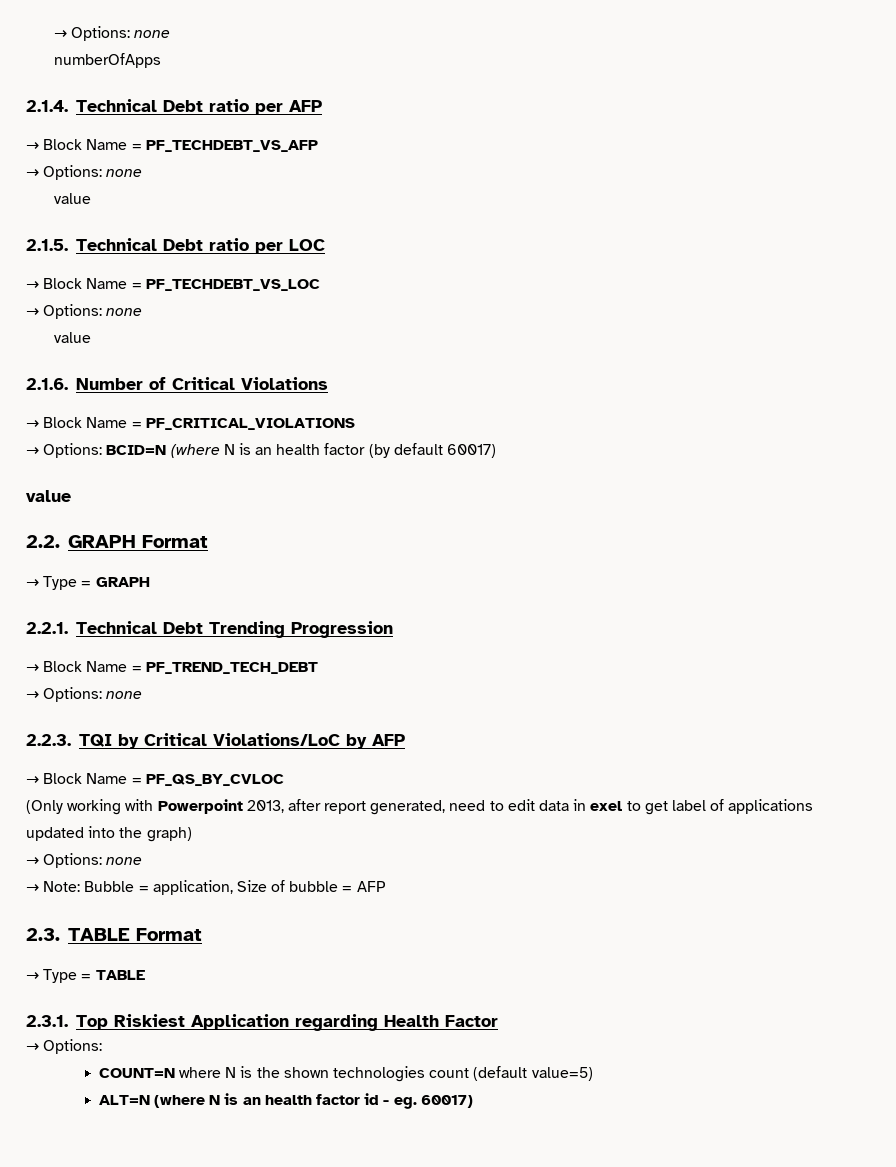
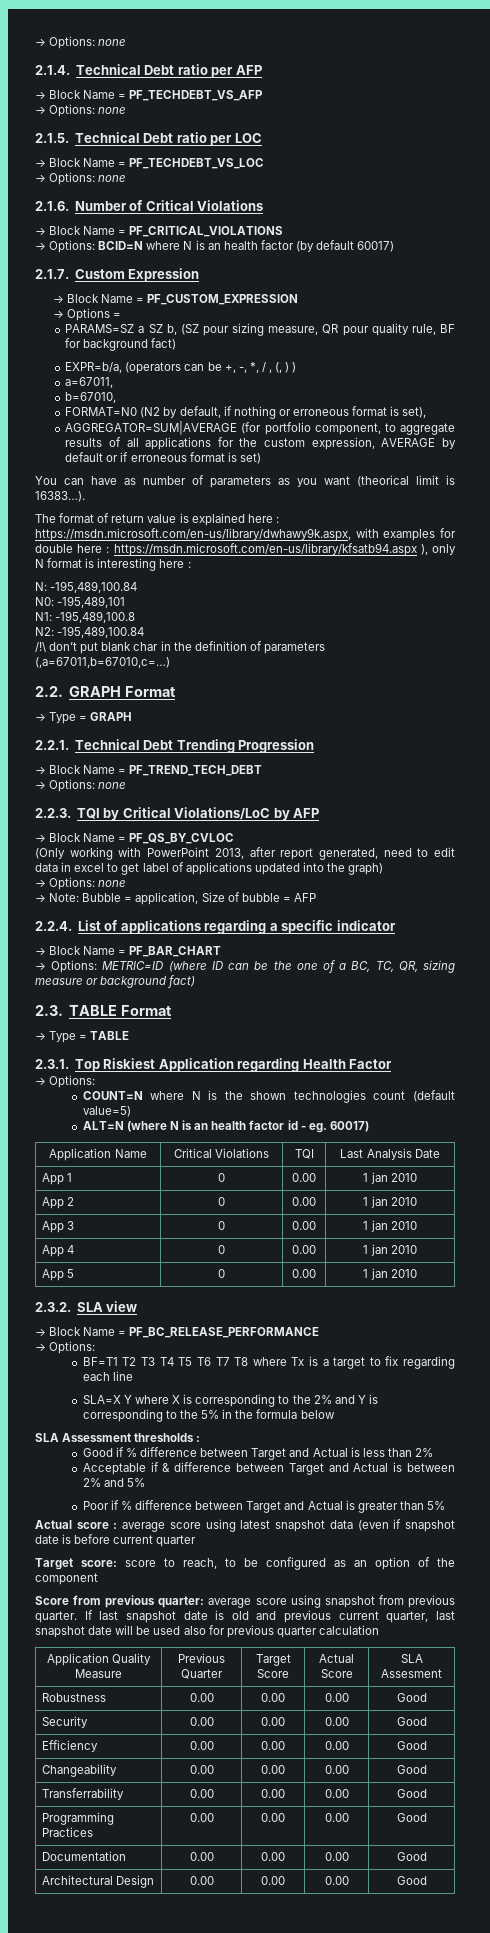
[53,26,171,41] [53,53,161,68] → Options: none // numberOfApps -> [35,36,127,49] → Options: none
[53,193,91,204] // value -> (127, 110) none
[53,332,91,343] // value -> (127, 178) none
[170,444,220,458] (where -> [146,241,181,250] where
[26,490,71,502] value -> [35,268,200,282] [52,294,299,305] [52,308,121,321] [65,323,455,336] [65,338,177,351] [65,362,297,374] [65,377,114,388] [65,392,117,403] [65,406,427,419] [65,421,455,435] [65,437,457,450] [65,452,261,464] [35,475,455,488] [35,491,85,502] [35,513,279,526] [35,528,457,541] [35,543,456,556] [35,558,191,571] [35,581,138,593] [35,596,126,608] [35,611,136,623] [35,626,145,638] [35,641,325,654] [35,657,170,668] 2.1.7. Custom Expression // → Block Name = PF_CUSTOM_EXPRESSION // → Options = // PARAMS=SZ a SZ b, (SZ pour sizing measure, QR pour quality rule, BF for background fact) // EXPR=b/a, (operators can be +, -, *, / , (, ) ) // a=67011, // b=67010, // FORMAT=N0 (N2 by default, if nothing or erroneous format is set), // AGGREGATOR=SUM|AVERAGE (for portfolio component, to aggregate results of all applications for the custom expression, AVERAGE by default or if erroneous format is set) // You can have as number of parameters as you want (theorical limit is 16383…). // The format of return value is explained here : https://msdn.microsoft.com/en-us/library/dwhawy9k.aspx, with examples for double here : https://msdn.microsoft.com/en-us/library/kfsatb94.aspx ), only N format is interesting here : // N: -195,489,100.84 // N0: -195,489,101 // N1: -195,489,100.8 // N2: -195,489,100.84 // /!\ don’t put blank char in the definition of parameters (,a=67011,b=67010,c=…)
[157,799,243,814] Powerpoint -> [147,847,210,857] PowerPoint
[590,801,623,811] exel -> [74,863,105,872] excel
(386, 886) none -> [35,920,396,934] [35,946,222,957] [35,960,456,973] [35,975,196,988] // 2.2.4. List of applications regarding a specific indicator // → Block Name = PF_BAR_CHART // → Options: METRIC=ID (where ID can be the one of a BC, TC, QR, sizing measure or background fact)
(473, 1101) none -> [49,1148,147,1161] [173,1148,270,1158] [294,1149,314,1159] [340,1148,440,1160] [41,1173,72,1185] [218,1173,225,1182] [292,1173,316,1182] [363,1172,417,1184] [41,1197,74,1209] [218,1197,225,1206] [292,1197,316,1206] [363,1196,417,1208] [41,1221,74,1233] [218,1221,225,1230] [292,1221,316,1230] [363,1220,417,1232] [41,1245,74,1257] [218,1245,225,1254] [292,1245,316,1254] [363,1244,417,1256] [41,1269,74,1281] [218,1269,225,1278] [292,1269,316,1278] [363,1268,417,1280] [35,1301,138,1312] [35,1327,320,1338] [35,1341,96,1354] [82,1356,456,1369] [82,1371,133,1381] [82,1394,378,1407] [82,1409,335,1422] [35,1433,201,1442] [82,1447,433,1460] [82,1462,455,1475] [82,1478,146,1487] [82,1500,445,1513] [35,1519,455,1532] [35,1534,197,1547] [35,1557,455,1570] [35,1573,98,1585] [35,1595,455,1608] [35,1610,455,1623] [35,1625,379,1638] [46,1653,152,1666] [75,1669,122,1678] [178,1653,225,1663] [181,1669,223,1679] [255,1654,291,1666] [257,1669,289,1678] [319,1654,354,1663] [320,1669,353,1678] [400,1654,423,1663] [381,1669,442,1678] [41,1693,106,1702] [189,1693,214,1702] [261,1693,285,1702] [324,1693,349,1702] [396,1693,427,1702] [41,1716,88,1728] [189,1717,214,1726] [261,1717,285,1726] [324,1717,349,1726] [396,1717,427,1726] [41,1740,98,1752] [189,1741,214,1750] [261,1741,285,1750] [324,1741,349,1750] [396,1741,427,1750] [41,1764,117,1777] [189,1765,214,1774] [261,1765,285,1774] [324,1765,349,1774] [396,1765,427,1774] [41,1788,124,1800] [189,1789,214,1798] [261,1789,285,1798] [324,1789,349,1798] [396,1789,427,1798] [41,1812,114,1825] [41,1827,93,1837] [189,1813,214,1822] [261,1813,285,1822] [324,1813,349,1822] [396,1813,427,1822] [41,1851,126,1861] [189,1852,214,1861] [261,1852,285,1861] [324,1852,349,1861] [396,1852,427,1861] [41,1875,154,1888] [189,1876,214,1885] [261,1876,285,1885] [324,1876,349,1885] [396,1876,427,1885] // Application Name | Critical Violations | TQI | Last Analysis Date // App 1 | 0 | 0.00 | 1 jan 2010 // App 2 | 0 | 0.00 | 1 jan 2010 // App 3 | 0 | 0.00 | 1 jan 2010 // App 4 | 0 | 0.00 | 1 jan 2010 // App 5 | 0 | 0.00 | 1 jan 2010 // 2.3.2. SLA view // → Block Name = PF_BC_RELEASE_PERFORMANCE // → Options: // BF=T1 T2 T3 T4 T5 T6 T7 T8 where Tx is a target to fix regarding each line // SLA=X Y where X is corresponding to the 2% and Y is corresponding to the 5% in the formula below // SLA Assessment thresholds : // Good if % difference between Target and Actual is less than 2% // Acceptable if & difference between Target and Actual is between 2% and 5% // Poor if % difference between Target and Actual is greater than 5% // Actual score : average score using latest snapshot data (even if snapshot date is before current quarter // Target score: score to reach, to be configured as an option of the component // Score from previous quarter: average score using snapshot from previous quarter. If last snapshot date is old and previous current quarter, last snapshot date will be used also for previous quarter calculation // Application Quality Measure | Previous Quarter | Target Score | Actual Score | SLA Assesment // Robustness | 0.00 | 0.00 | 0.00 | Good // Security | 0.00 | 0.00 | 0.00 | Good // Efficiency | 0.00 | 0.00 | 0.00 | Good // Changeability | 0.00 | 0.00 | 0.00 | Good // Transferrability | 0.00 | 0.00 | 0.00 | Good // Programming Practices | 0.00 | 0.00 | 0.00 | Good // Documentation | 0.00 | 0.00 | 0.00 | Good // Architectural Design | 0.00 | 0.00 | 0.00 | Good

